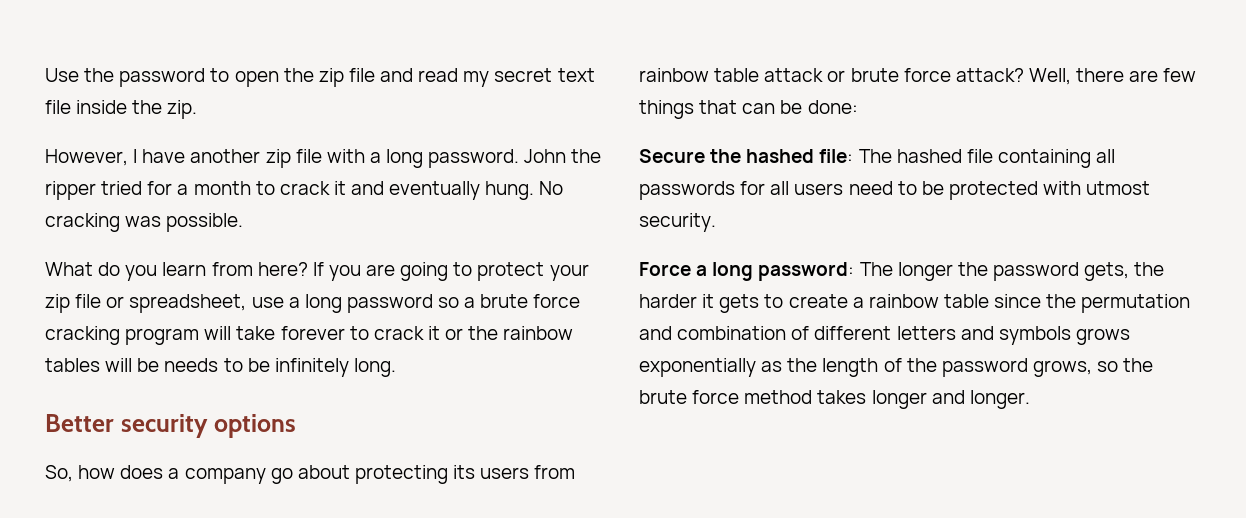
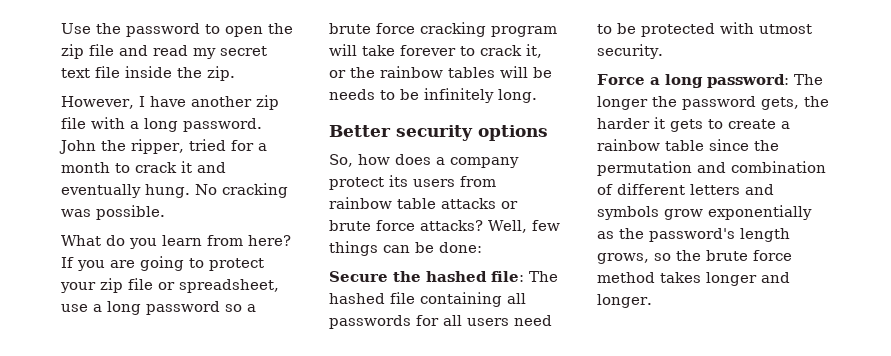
[45,181,96,200] ripper -> [131,139,184,154] ripper,
[427,326,440,340] it -> [526,44,542,58] it,
[270,465,448,484] go about protecting -> [329,177,384,190] protect
[764,68,824,82] attack -> [441,198,496,209] attacks
[955,68,1159,85] attack? Well, there are -> [420,220,527,233] attacks? Well,
[699,100,738,114] that -> (378, 248) none
[1075,328,1130,345] grows -> [664,209,703,220] grow
[822,358,1028,377] length of the password -> [649,228,790,242] password's length

